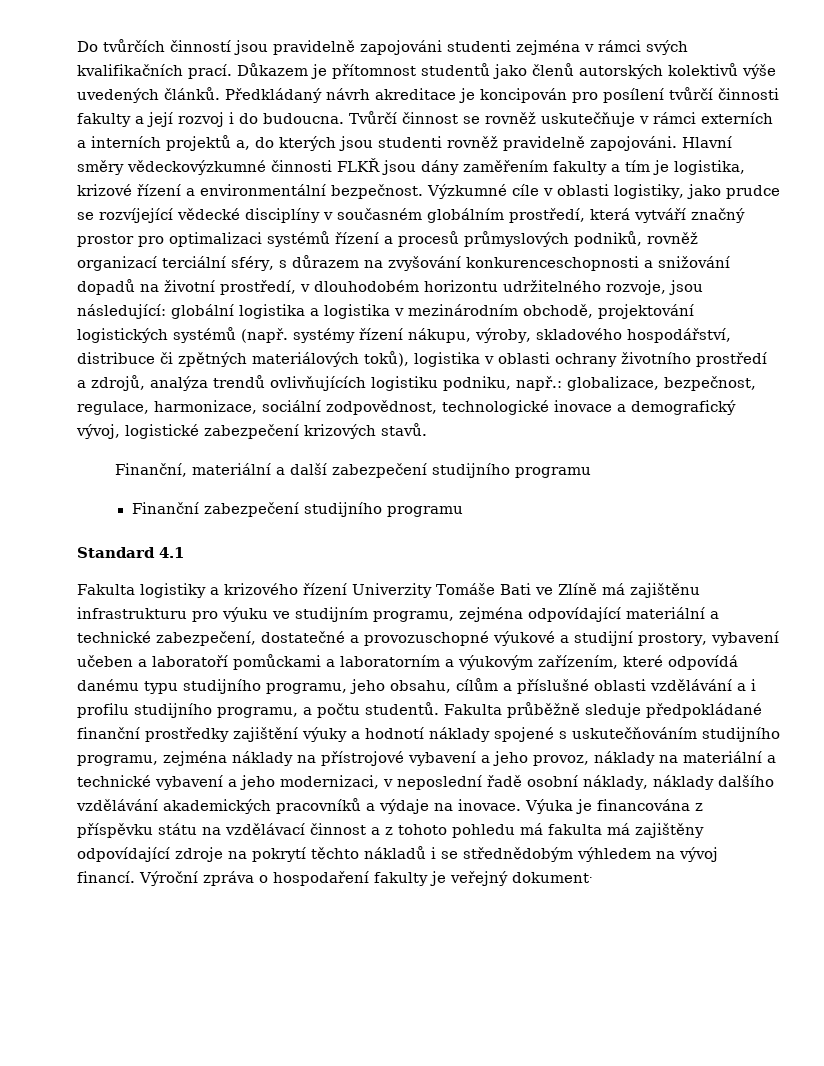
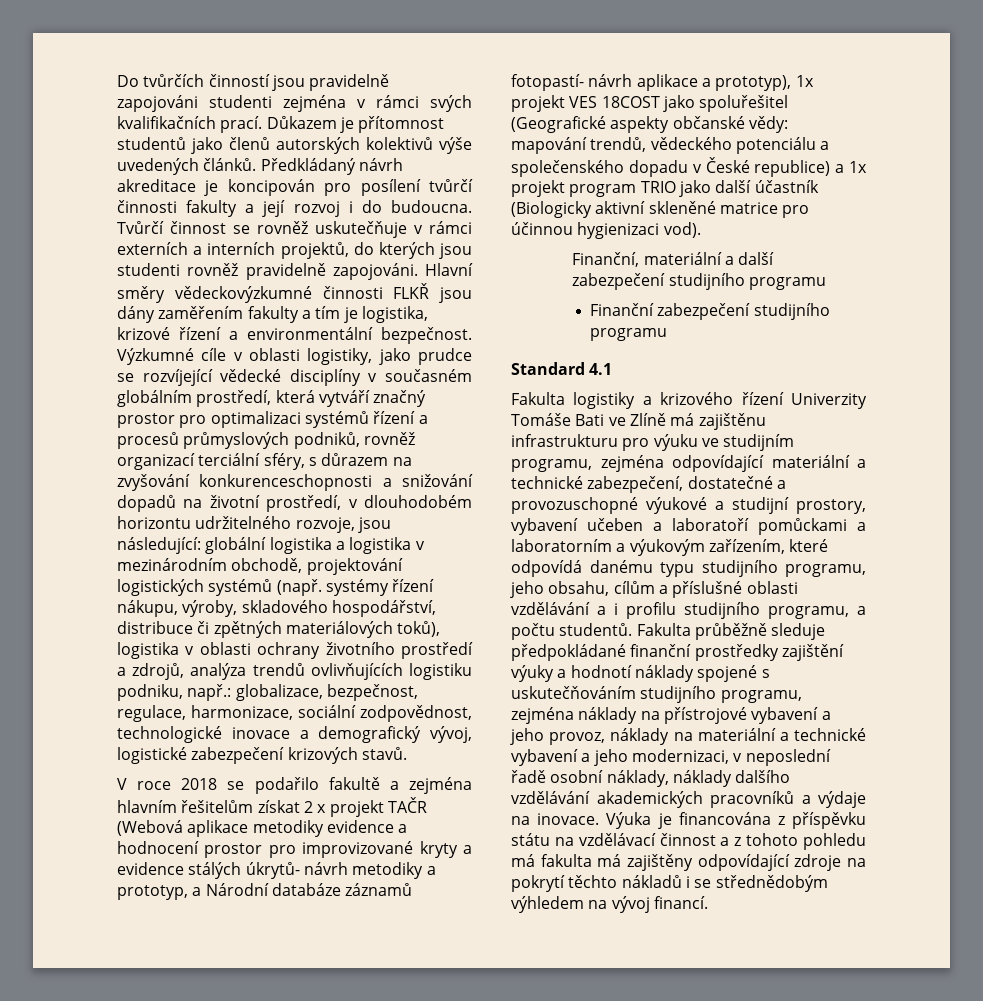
[166,135,250,151] projektů a, -> [280,242,349,259] projektů,
(427, 429) none -> [117,777,472,794] [117,797,427,817] [117,820,408,837] [117,841,472,858] [117,862,436,879] [117,883,413,900] [511,74,814,91] [511,95,789,112] [511,116,788,133] [511,137,830,154] [511,157,867,177] [511,180,819,197] [511,201,810,218] [511,222,701,239] // V roce 2018 se podařilo fakultě a zejména hlavním řešitelům získat 2 x projekt TAČR (Webová aplikace metodiky evidence a hodnocení prostor pro improvizované kryty a evidence stálých úkrytů- návrh metodiky a prototyp, a Národní databáze záznamů fotopastí- návrh aplikace a prototyp), 1x projekt VES 18COST jako spoluřešitel (Geografické aspekty občanské vědy: mapování trendů, vědeckého potenciálu a společenského dopadu v České republice) a 1x projekt program TRIO jako další účastník (Biologicky aktivní skleněné matrice pro účinnou hygienizaci vod).
[139,871,593,886] Výroční zpráva o hospodaření fakulty je veřejný dokument. -> (708, 902) none

